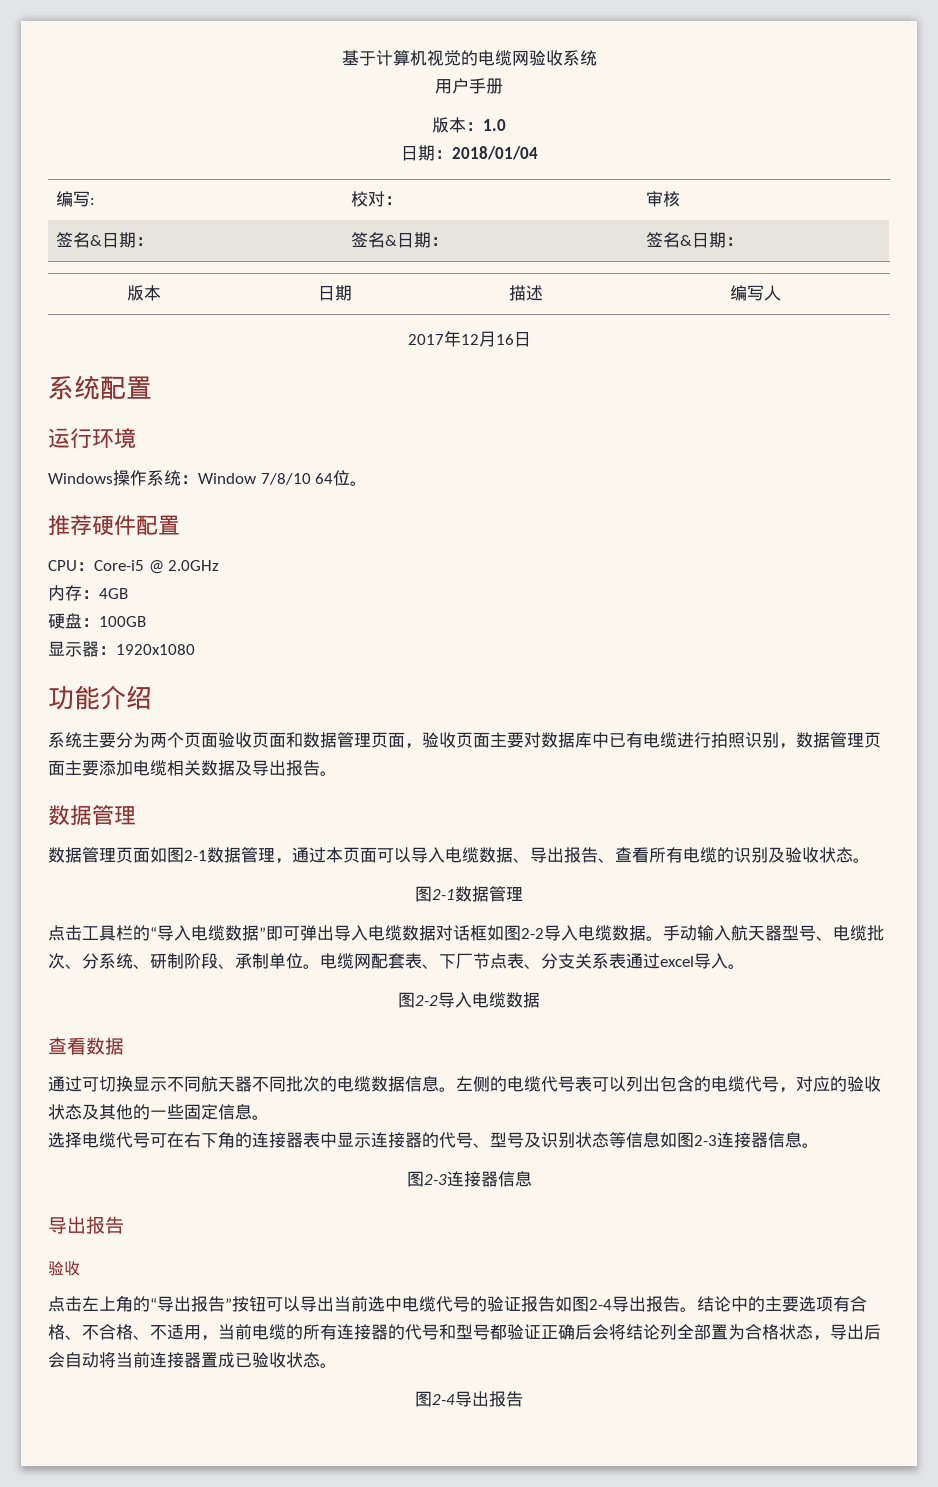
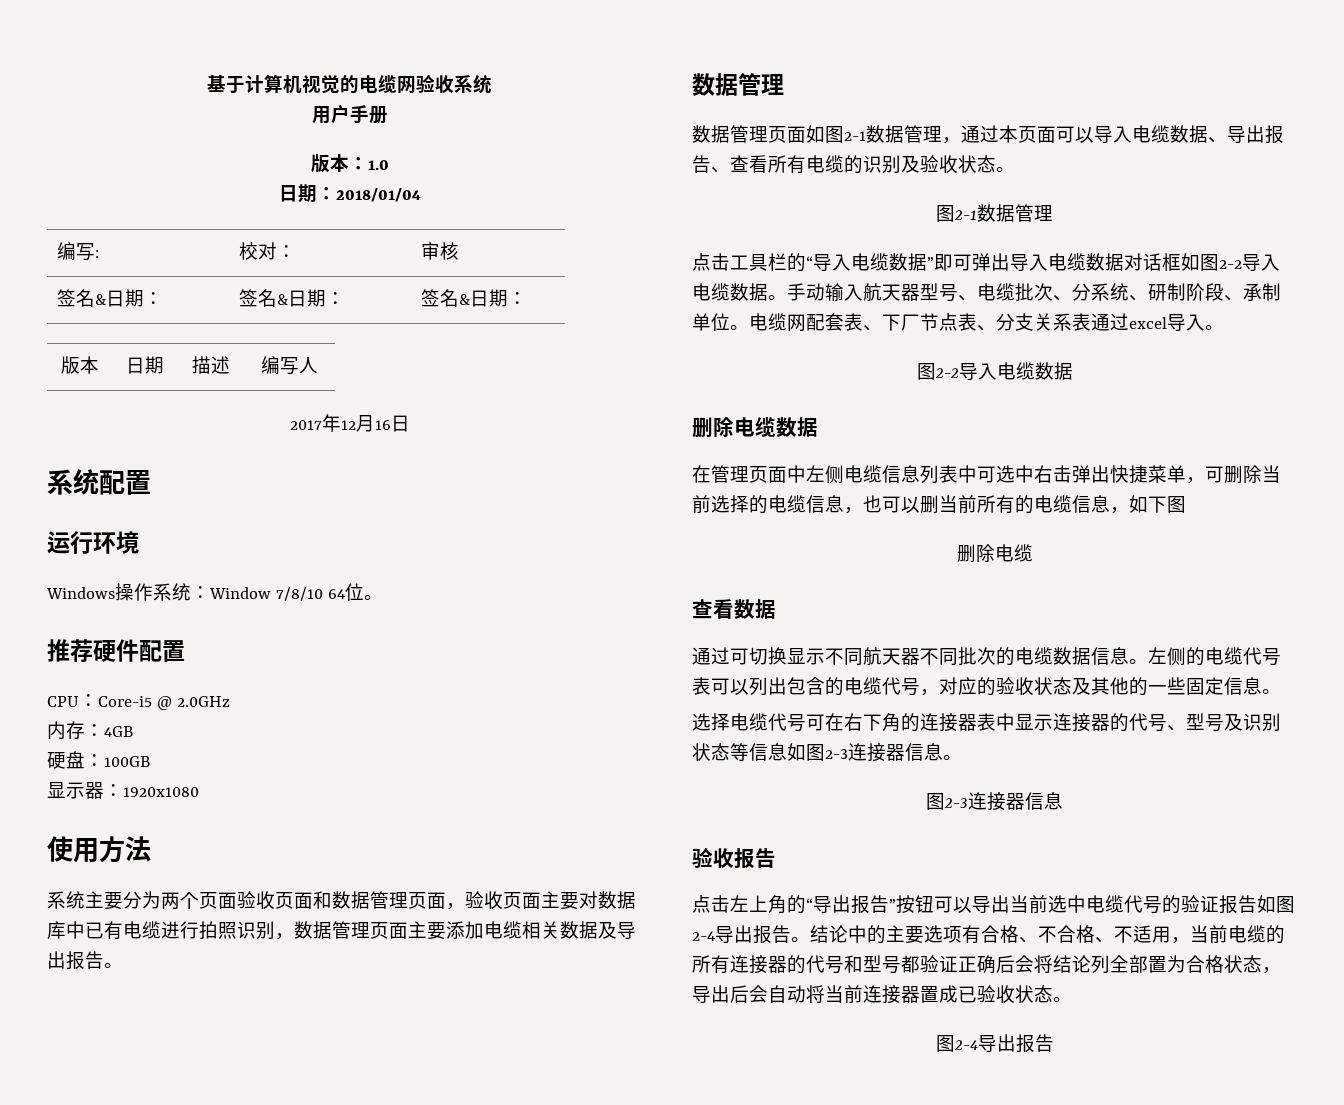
[48,685,152,710] 功能介绍 -> [47,836,151,863] 使用方法
(540, 1000) none -> [692,417,818,438] [692,465,1281,484] [692,495,1186,514] [956,544,1033,563] // 删除电缆数据 // 在管理页面中左侧电缆信息列表中可选中右击弹出快捷菜单，可删除当前选择的电缆信息，也可以删当前所有的电缆信息，如下图 // 删除电缆
[48,1216,124,1234] [48,1261,80,1276] 导出报告 // 验收 -> [692,847,776,869] 验收报告

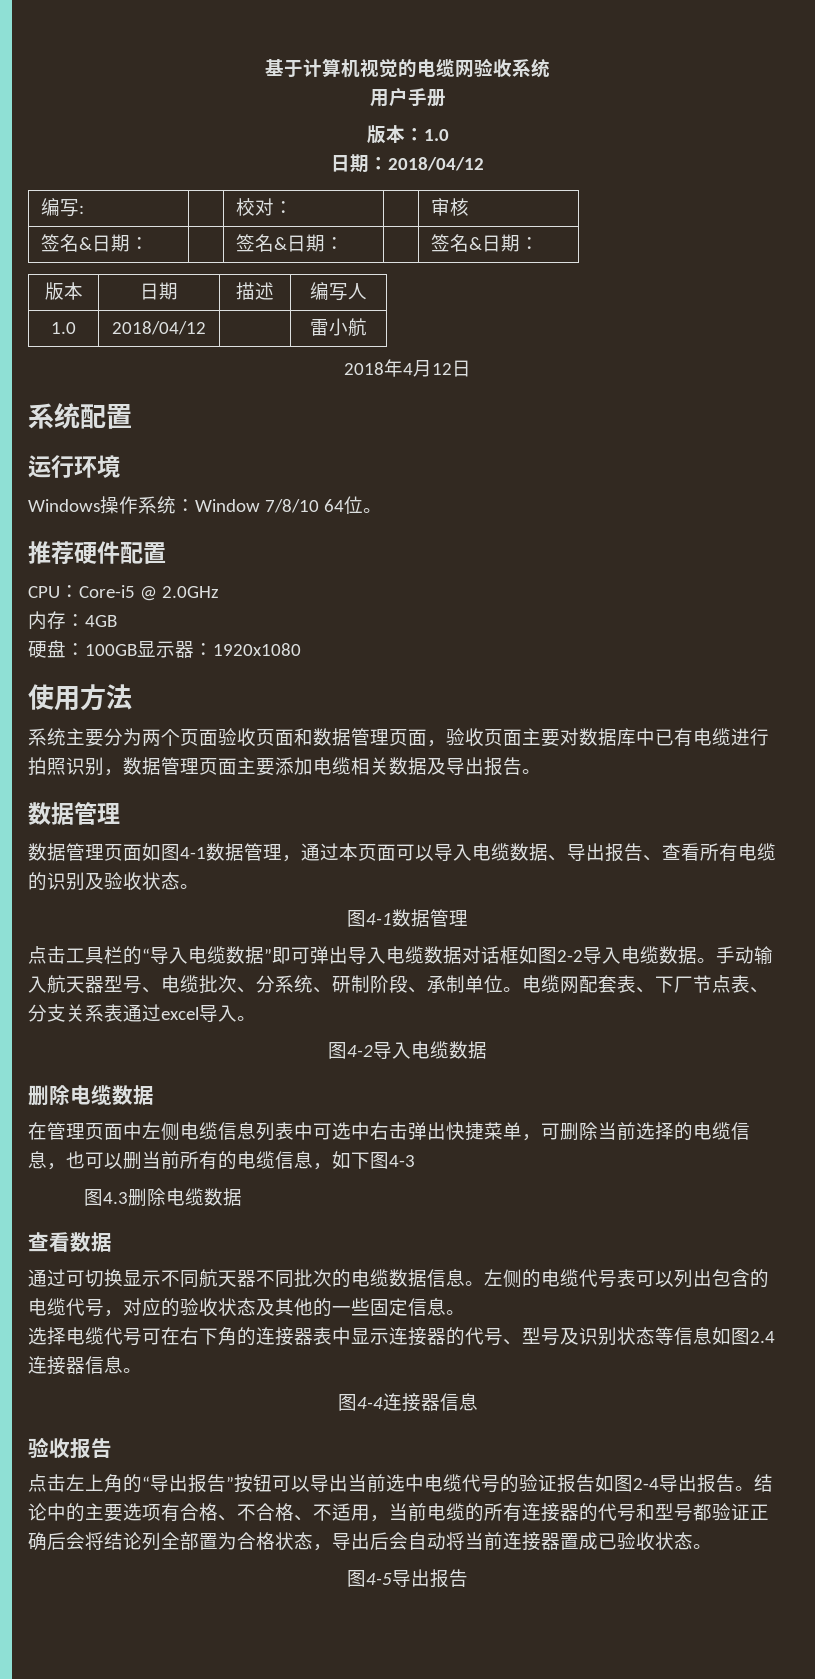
[335,188,421,202] 2018/01/04 -> [388,157,484,171] 2018/04/12
[289,414,391,432] // 2017年12月16 -> [51,322,76,334] [112,321,206,335] [310,318,367,336] [344,359,452,377] // 1.0 | 2018/04/12 | | 雷小航 // 2018年4月12
(150, 761) // -> (137, 650) none
[844,131,866,141] 2-1 -> [180,847,206,859] 4-1
[954,210,977,221] 2-1 -> [366,913,392,925] 4-1
[934,368,959,379] 2-2 -> [347,1045,373,1057] 4-2
[956,544,1033,563] // 删除电缆 -> [389,1155,415,1167] [83,1188,242,1207] 4-3 // 图4.3删除电缆数据
[825,749,848,759] 2-3 -> [750,1331,775,1343] 2.4
[944,798,968,809] 2-3 -> [356,1397,383,1409] 4-4
[953,1040,978,1051] 2-4 -> [366,1573,392,1585] 4-5

